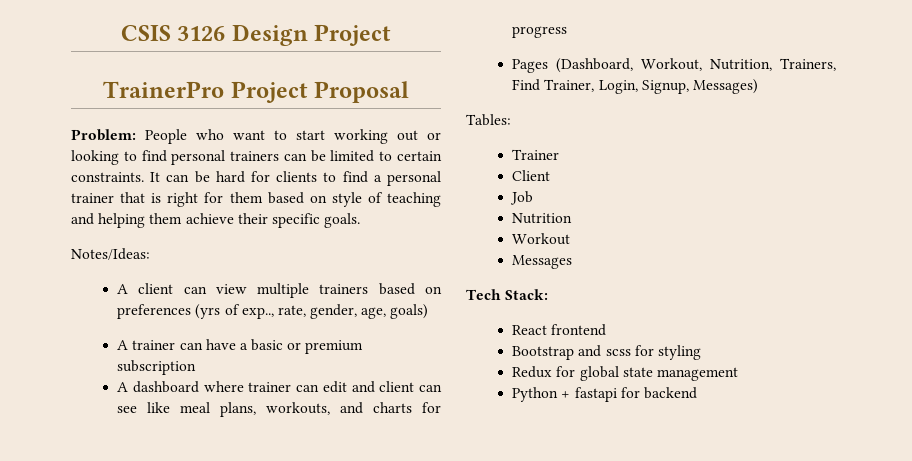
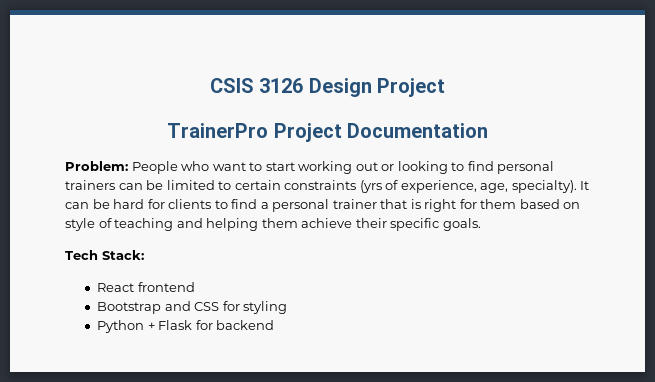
[313,81,409,103] Proposal -> [346,123,488,138] Documentation
[71,172,144,182] constraints. -> [284,180,577,193] constraints (yrs of experience, age, specialty).
[71,248,150,260] [117,283,442,298] [117,304,429,319] [117,339,364,354] [117,360,197,375] [117,381,443,393] [117,402,442,417] [512,26,568,38] [512,58,836,73] [512,79,758,94] [466,114,511,126] [512,149,560,160] [512,170,551,181] [510,191,534,205] [512,213,573,224] [512,233,571,245] [512,255,573,269] // Notes/Ideas: // A client can view multiple trainers based on preferences (yrs of exp.., rate, gender, age, goals) // A trainer can have a basic or premium subscription // A dashboard where trainer can edit and client can see like meal plans, workouts, and charts for progress // Pages (Dashboard, Workout, Nutrition, Trainers, Find Trainer, Login, Signup, Messages) // Tables: // Trainer // Client // Job // Nutrition // Workout // Messages -> (481, 224) none
[605,349,631,356] scss -> [194,302,220,311] CSS
[512,366,738,381] // Redux for global state management -> (288, 307) none
[574,387,617,402] fastapi -> [158,320,193,330] Flask

